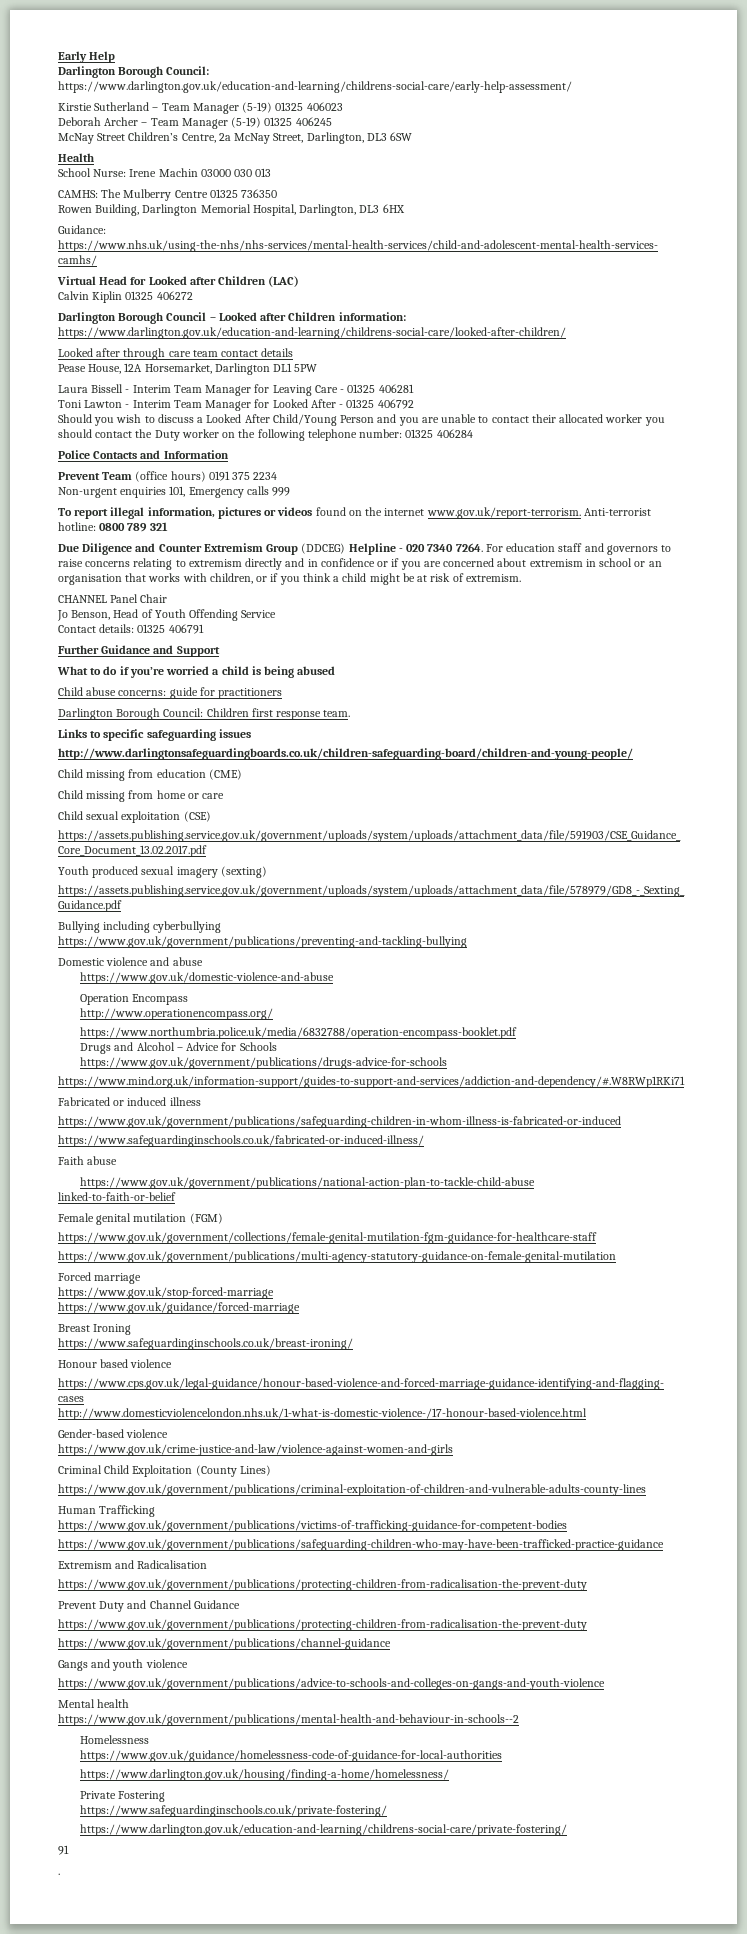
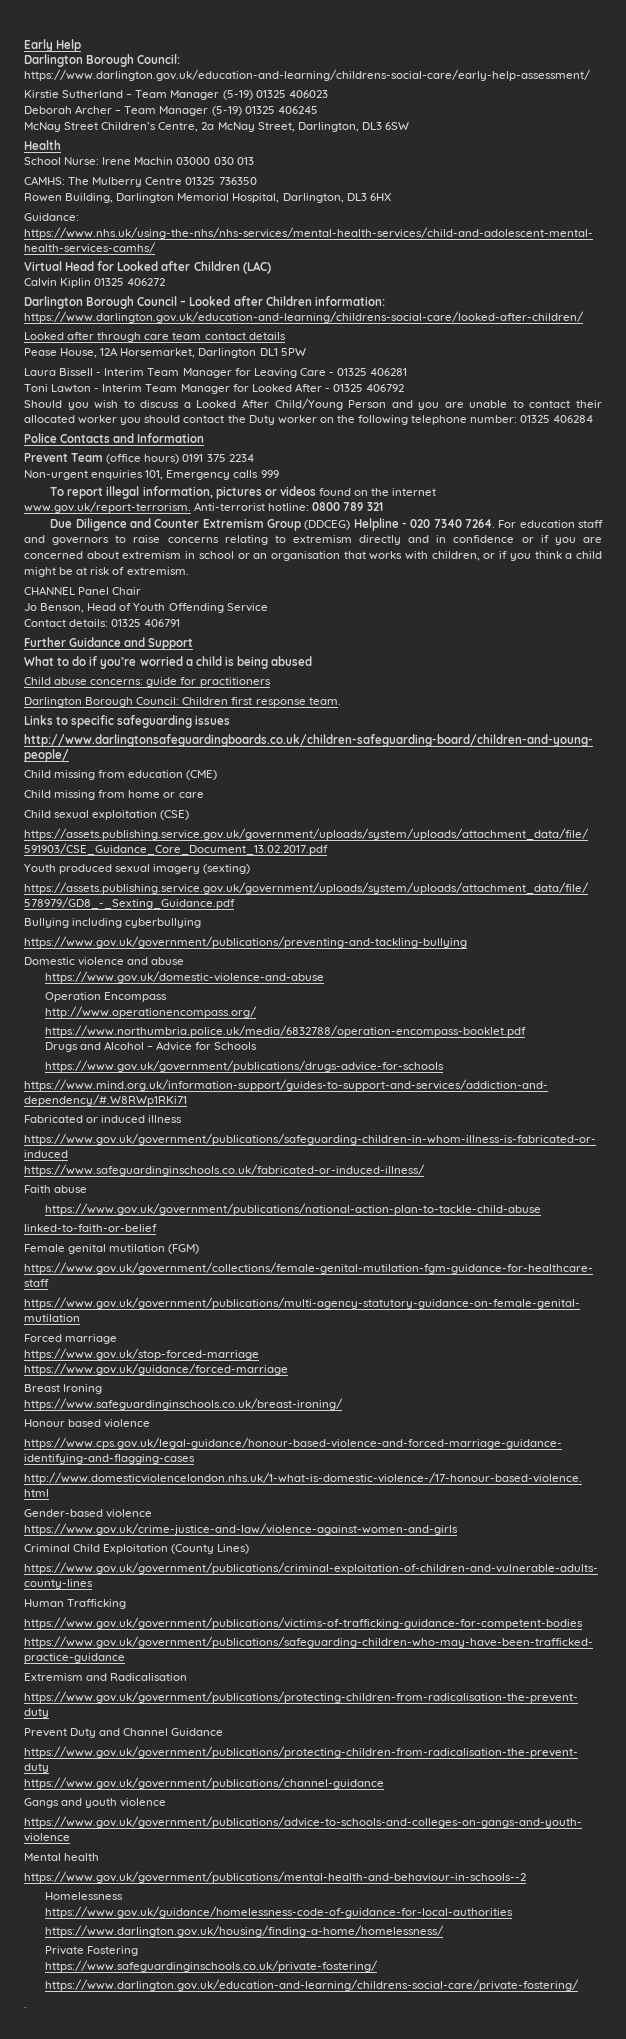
[58,1845,69,1855] // 91 -> (579, 1985) none

